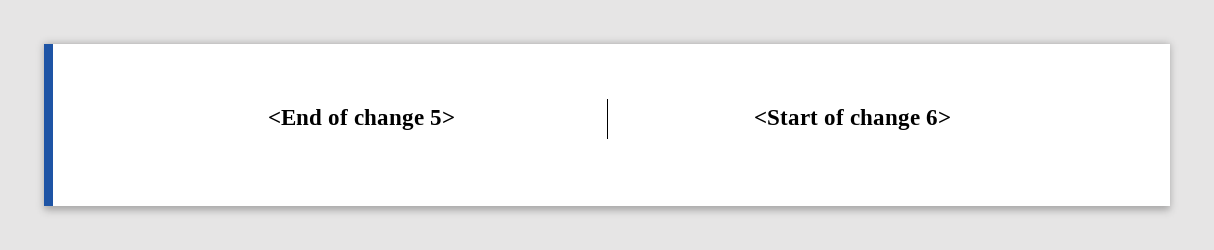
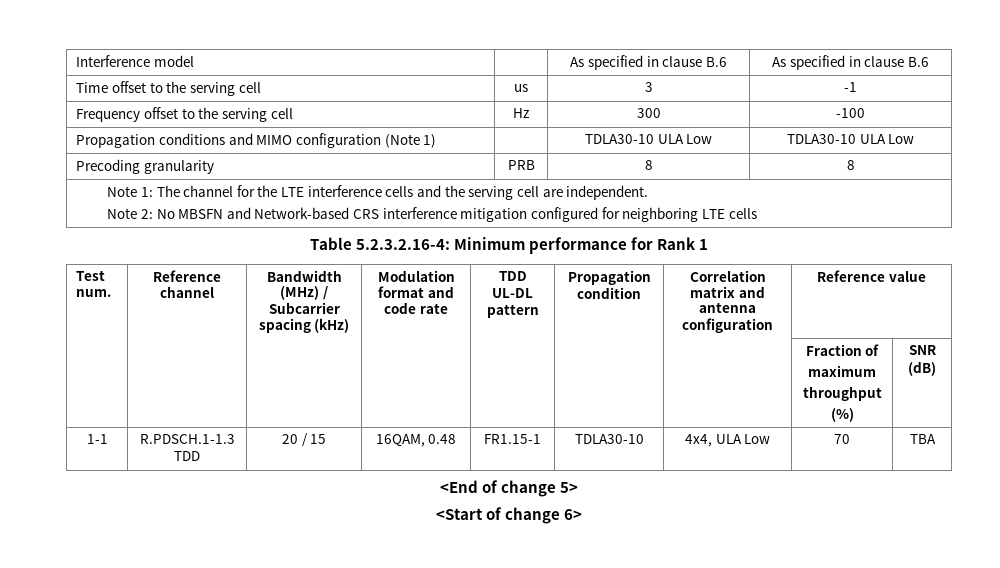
(267, 117) none -> [76,55,195,67] [570,55,727,70] [772,55,929,70] [76,81,261,96] [514,84,528,92] [644,82,653,92] [844,82,857,92] [76,107,293,122] [513,108,530,118] [636,108,661,118] [836,108,865,118] [76,133,437,148] [584,134,713,144] [786,134,915,144] [76,159,215,174] [507,160,535,170] [644,160,653,170] [846,160,855,170] [107,185,649,200] [107,207,757,222] [309,237,709,254] [76,270,106,281] [76,289,112,297] [153,270,221,282] [160,286,214,298] [266,270,342,282] [280,286,328,300] [268,302,340,314] [258,318,350,333] [377,270,455,282] [378,286,454,298] [384,302,448,314] [498,271,527,281] [492,288,533,298] [486,304,539,318] [567,270,651,285] [577,287,641,299] [689,270,766,282] [690,286,765,298] [699,302,756,313] [682,318,773,333] [817,270,926,282] [805,344,880,356] [808,365,876,377] [802,386,882,401] [830,408,854,422] [908,345,936,355] [908,361,936,376] [86,434,108,444] [139,434,235,444] [174,451,200,461] [281,433,327,447] [375,434,457,447] [484,434,541,444] [574,434,644,444] [684,434,771,447] [834,434,850,444] [909,434,936,444] Interference model | | As specified in clause B.6 | As specified in clause B.6 // Time offset to the serving cell | us | 3 | -1 // Frequency offset to the serving cell | Hz | 300 | -100 // Propagation conditions and MIMO configuration (Note 1) | | TDLA30-10 ULA Low | TDLA30-10 ULA Low // Precoding granularity | PRB | 8 | 8 // Note 1: The channel for the LTE interference cells and the serving cell are independent. // Note 2: No MBSFN and Network-based CRS interference mitigation configured for neighboring LTE cells // Table 5.2.3.2.16-4: Minimum performance for Rank 1 // Test num. | Reference channel | Bandwidth (MHz) / Subcarrier spacing (kHz) | Modulation format and code rate | TDD UL-DL pattern | Propagation condition | Correlation matrix and antenna configuration | Reference value // | | | | | | | Fraction of // maximum // throughput // (%) | SNR (dB) // 1-1 | R.PDSCH.1-1.3 TDD | 20 / 15 | 16QAM, 0.48 | FR1.15-1 | TDLA30-10 | 4x4, ULA Low | 70 | TBA //

